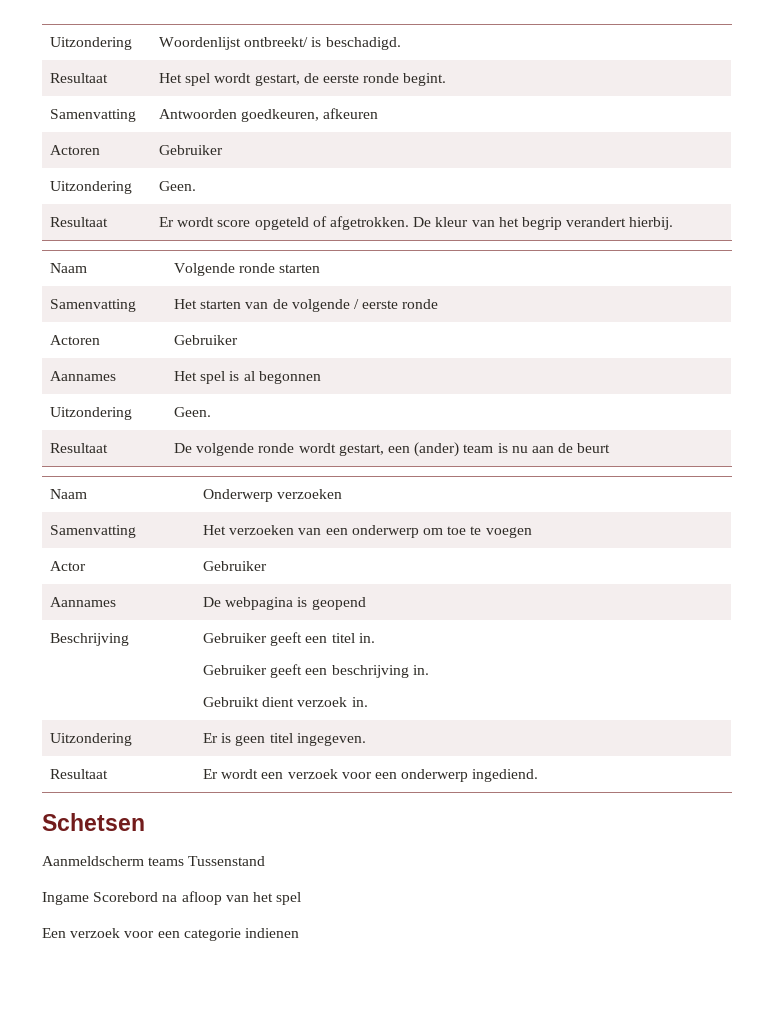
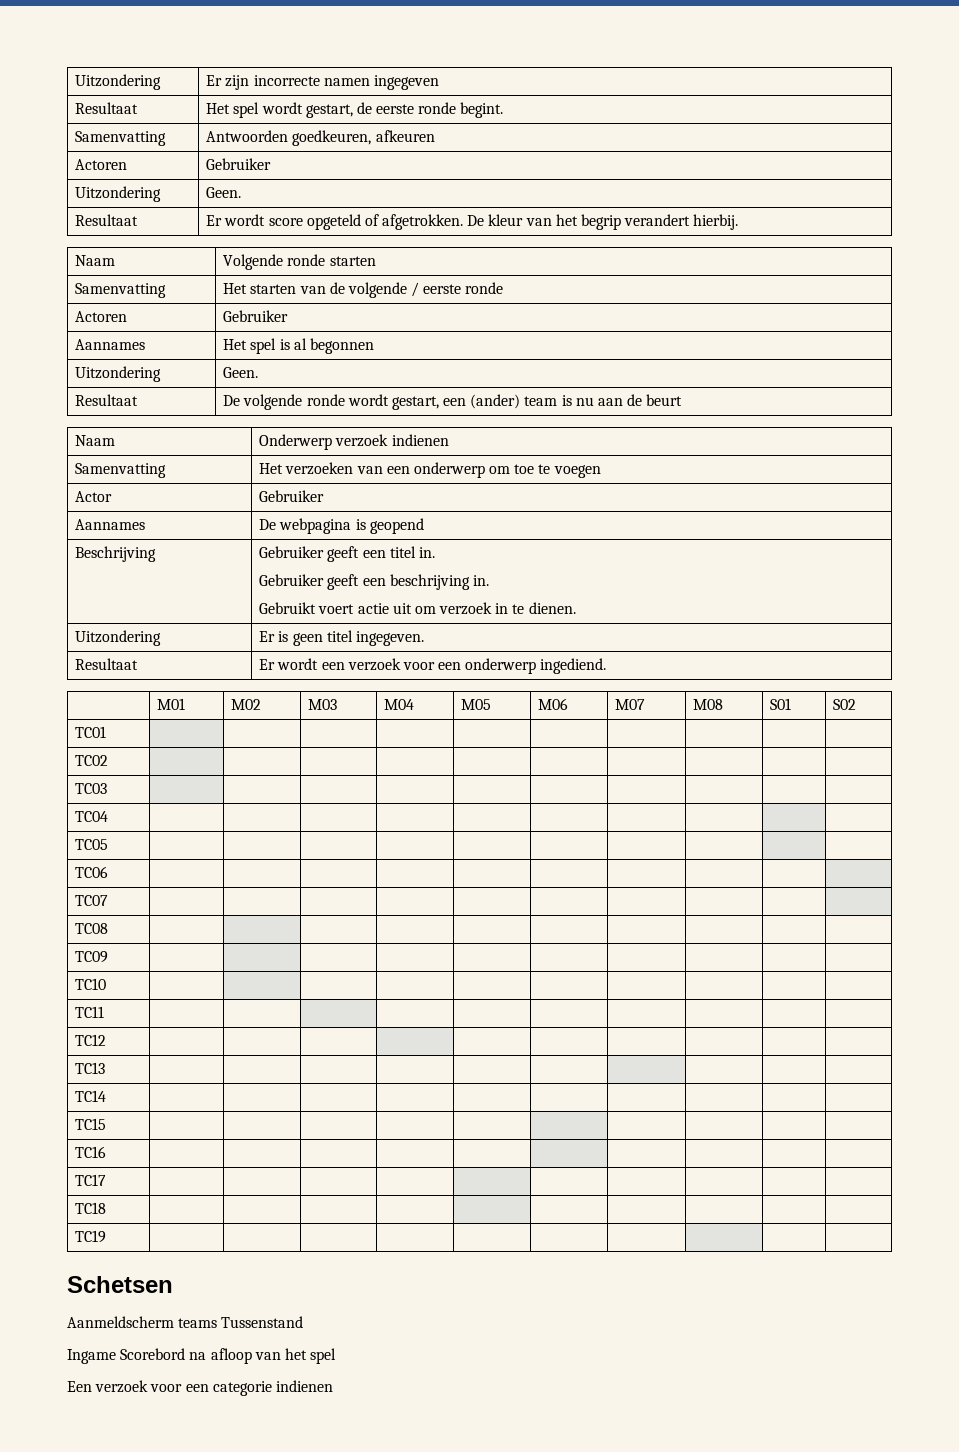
[50,37,133,50] [159,37,401,50] Uitzondering | Woordenlijst ontbreekt/ is beschadigd. -> [75,74,162,90] [206,75,439,90] Uitzondering | Er zijn incorrecte namen ingegeven
[277,489,343,499] verzoeken -> [335,434,449,447] verzoek indienen
[262,697,368,707] dient verzoek in. -> [318,602,576,615] voert actie uit om verzoek in te dienen.
(539, 775) none -> [157,698,186,710] [231,699,262,710] [308,699,338,710] [384,699,415,710] [461,699,492,710] [538,698,569,710] [615,699,646,710] [693,699,724,710] [770,698,792,710] [833,699,857,710] [75,726,107,738] [75,755,109,766] [75,783,108,794] [75,811,109,822] [75,839,109,850] [75,866,109,878] [75,895,109,906] [75,923,109,934] [75,951,109,963] [75,978,107,990] [75,1006,105,1018] [75,1034,107,1046] [75,1062,106,1074] [75,1090,107,1102] [75,1118,107,1130] [75,1146,107,1158] [75,1174,107,1186] [75,1202,107,1214] [75,1230,107,1243] // | M01 | M02 | M03 | M04 | M05 | M06 | M07 | M08 | S01 | S02 // TC01 | | | | | | | | | | // TC02 | | | | | | | | | | // TC03 | | | | | | | | | | // TC04 | | | | | | | | | | // TC05 | | | | | | | | | | // TC06 | | | | | | | | | | // TC07 | | | | | | | | | | // TC08 | | | | | | | | | | // TC09 | | | | | | | | | | // TC10 | | | | | | | | | | // TC11 | | | | | | | | | | // TC12 | | | | | | | | | | // TC13 | | | | | | | | | | // TC14 | | | | | | | | | | // TC15 | | | | | | | | | | // TC16 | | | | | | | | | | // TC17 | | | | | | | | | | // TC18 | | | | | | | | | | // TC19 | | | | | | | | | |

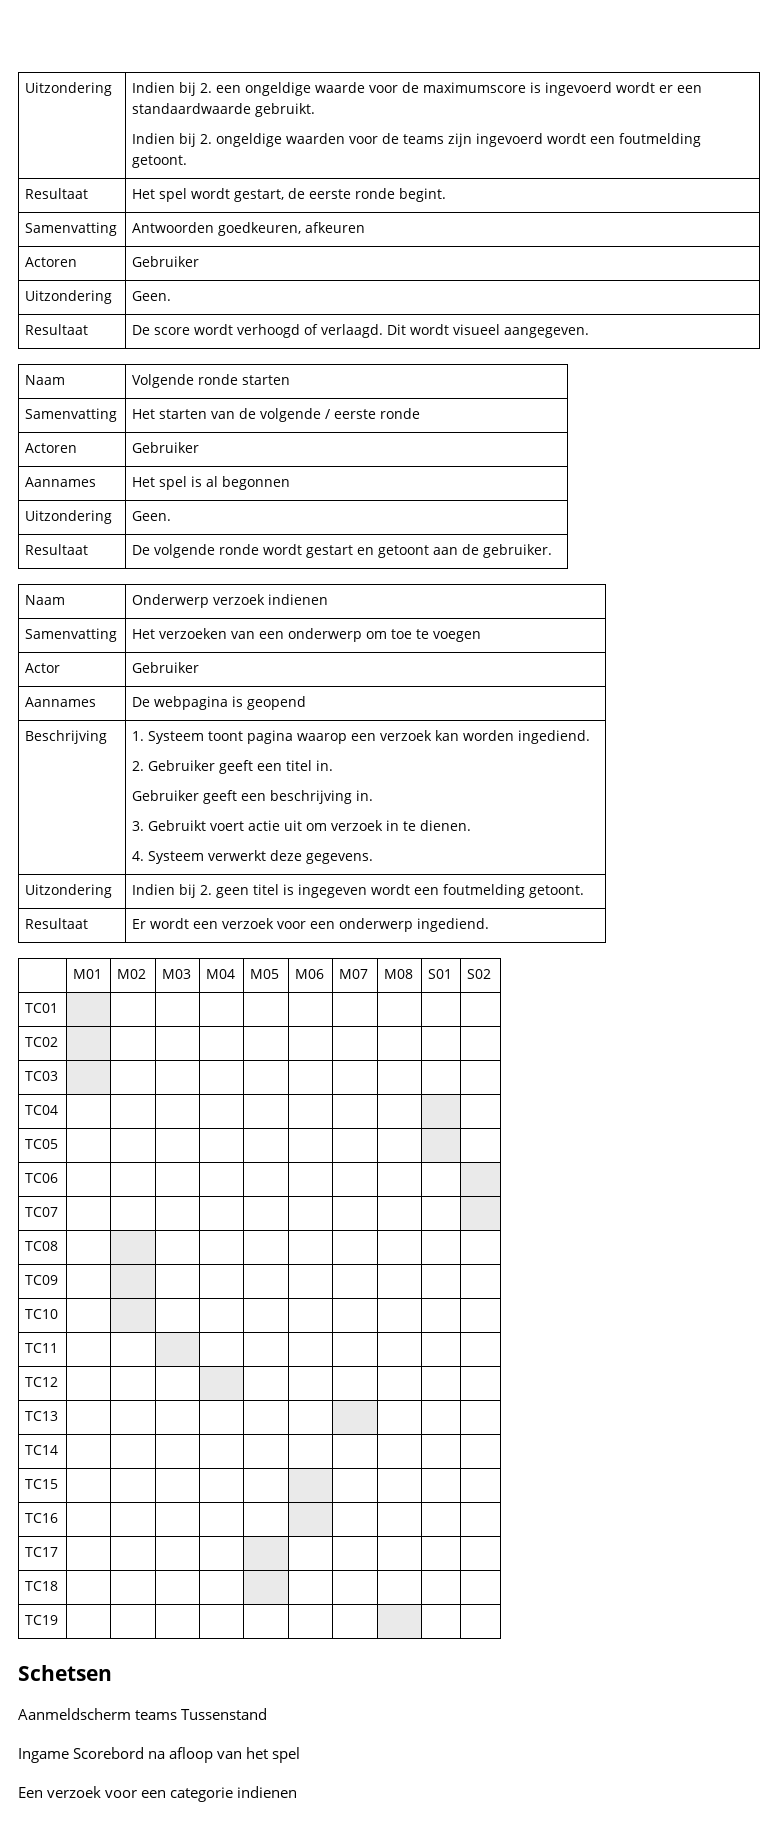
[75,74,162,90] [206,75,439,90] Uitzondering | Er zijn incorrecte namen ingegeven -> [25,82,113,96] [132,82,703,96] [132,103,316,117] [132,133,702,147] [132,155,188,168] Uitzondering | Indien bij 2. een ongeldige waarde voor de maximumscore is ingevoerd wordt er een standaardwaarde gebruikt. // Indien bij 2. ongeldige waarden voor de teams zijn ingevoerd wordt een foutmelding getoont.
[206,214,739,230] Er wordt score opgeteld of afgetrokken. De kleur van het begrip verandert hierbij. -> [132,324,590,338] De score wordt verhoogd of verlaagd. Dit wordt visueel aangegeven.
[391,394,594,410] gestart, een (ander) team is nu -> [306,545,430,558] gestart en getoont
[646,394,683,406] beurt -> [483,544,553,558] gebruiker.
(157, 554) none -> [132,730,591,744] [132,761,145,771] 1. Systeem toont pagina waarop een verzoek kan worden ingediend. // 2.
(489, 580) none -> [132,821,145,831] 3.
[75,630,162,646] [259,630,424,646] // Uitzondering | Er is geen titel ingegeven. -> [132,850,374,864] [25,884,113,898] [132,884,585,898] // 4. Systeem verwerkt deze gegevens. // Uitzondering | Indien bij 2. geen titel is ingegeven wordt een foutmelding getoont.

